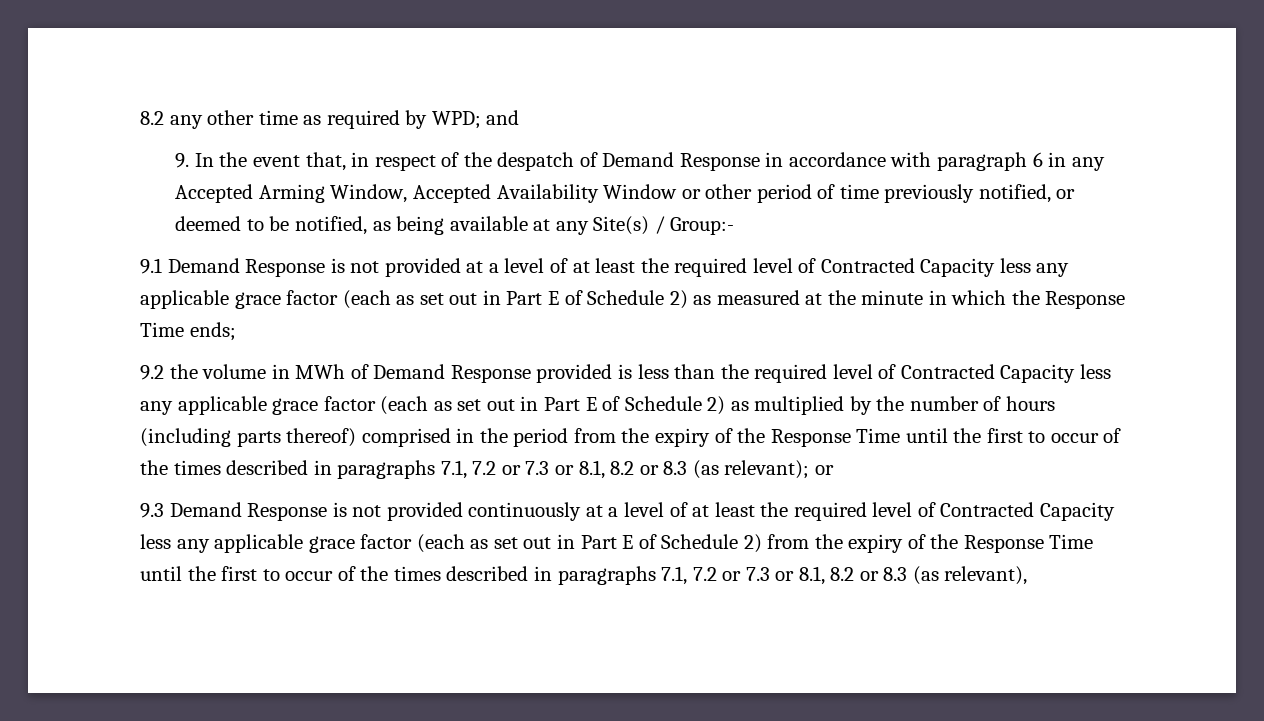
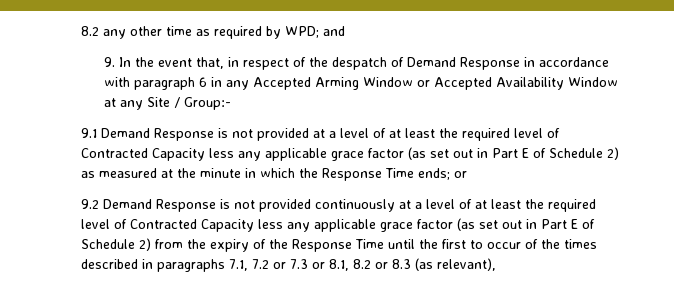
[330,184,408,203] Window, -> [363,77,431,87] Window or
[681,184,1076,203] [175,216,528,235] or other period of time previously notified, or deemed to be notified, as being available -> (619, 82) none
[593,216,650,235] Site(s) -> [147,97,171,107] Site
[342,290,415,309] (each as -> [407,147,426,160] (as
(236, 331) none -> [453,171,467,178] or
[169,364,1111,383] [140,396,1055,415] [140,428,1122,447] [140,460,834,479] [140,503,165,518] the volume in MWh of Demand Response provided is less than the required level of Contracted Capacity less any applicable grace factor (each as set out in Part E of Schedule 2) as multiplied by the number of hours (including parts thereof) comprised in the period from the expiry of the Response Time until the first to occur of the times described in paragraphs 7.1, 7.2 or 7.3 or 8.1, 8.2 or 8.3 (as relevant); or // 9.3 -> (99, 204) none
[416,534,489,553] (each as -> [456,218,475,231] (as

